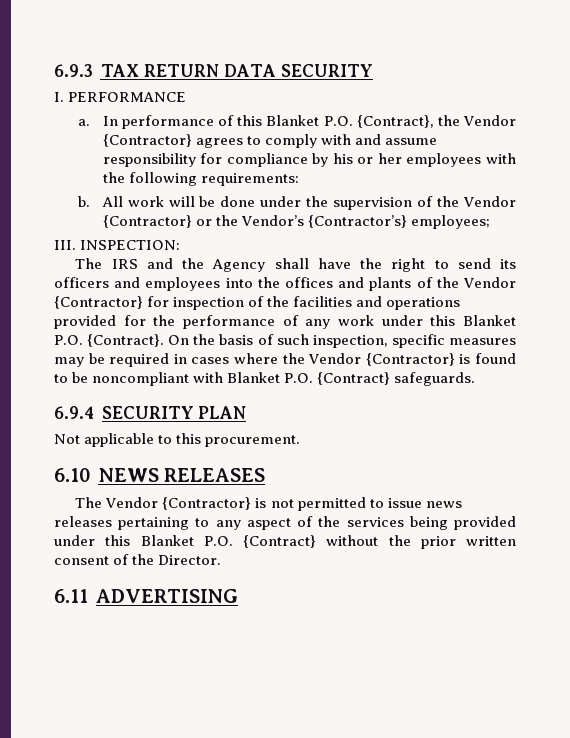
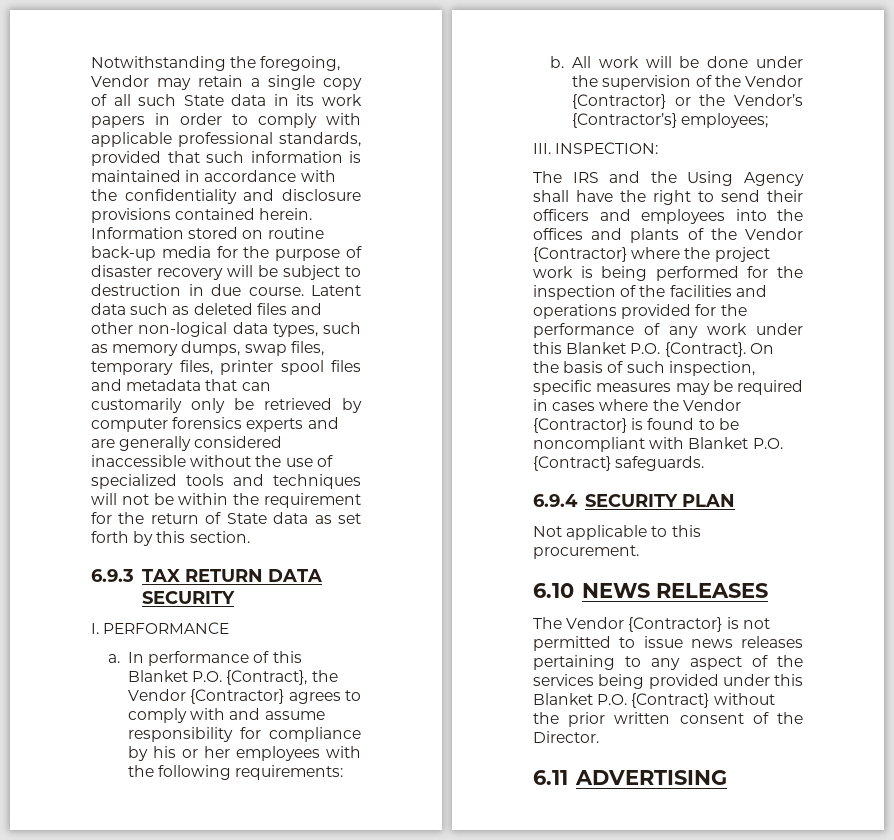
(54, 70) none -> [91,56,341,71] [91,75,362,90] [91,94,362,106] [91,113,361,128] [91,132,361,147] [91,151,361,166] [91,170,336,182] [91,189,361,204] [91,208,313,223] [91,227,324,239] [91,246,362,261] [91,265,361,280] [91,284,361,296] [91,303,322,315] [91,322,361,337] [91,341,324,356] [91,360,361,375] [91,379,271,391] [91,398,362,413] [91,417,339,432] [91,436,283,451] [91,455,333,467] [91,474,361,489] [91,493,361,508] [91,512,361,524] [91,531,250,546] Notwithstanding the foregoing, Vendor may retain a single copy of all such State data in its work papers in order to comply with applicable professional standards, provided that such information is maintained in accordance with the confidentiality and disclosure provisions contained herein. Information stored on routine back-up media for the purpose of disaster recovery will be subject to destruction in due course. Latent data such as deleted files and other non-logical data types, such as memory dumps, swap files, temporary files, printer spool files and metadata that can customarily only be retrieved by computer forensics experts and are generally considered inaccessible without the use of specialized tools and techniques will not be within the requirement for the return of State data as set forth by this section. //
(205, 263) none -> [687,171,734,186] Using
[499,259,516,269] its -> [767,190,803,202] their
[147,296,170,307] for -> [631,247,770,262] [533,266,803,281] where the project work is being performed for the

